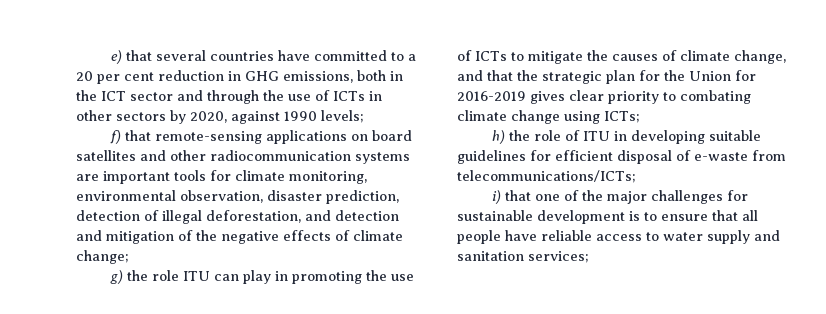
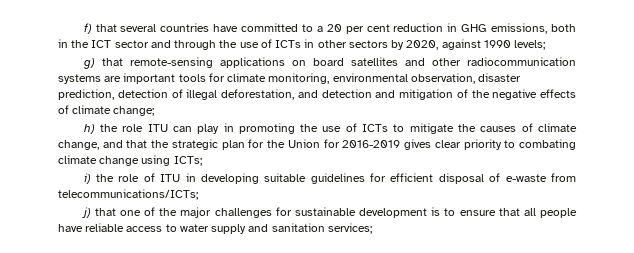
[111,50,123,64] e) -> [83,23,92,34] f)
[110,130,122,144] f) -> [82,58,95,69] g)
[110,270,124,284] g) -> [83,124,95,134] h)
[492,130,506,144] h) -> [83,173,91,184] i)
[492,190,502,204] i) -> [81,207,91,218] j)

